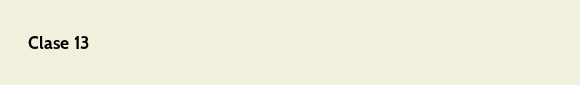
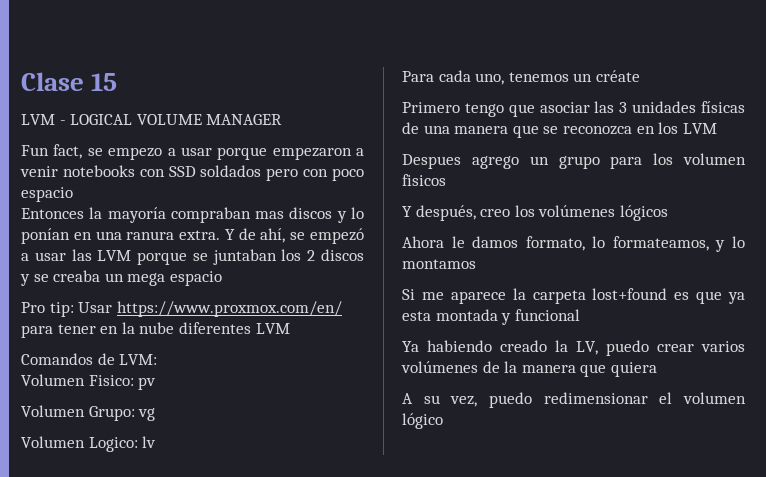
[73,36,89,49] 13 -> [91,73,118,91] [21,114,283,125] [21,144,364,160] [20,165,364,181] [21,187,73,202] [21,207,364,223] [21,228,364,244] [21,249,364,265] [20,270,222,286] [21,301,342,317] [21,322,290,338] [21,353,158,365] [21,374,157,390] [21,405,156,421] [21,436,157,452] [402,70,640,85] [402,101,745,117] [402,122,717,138] [402,153,746,169] [402,174,446,186] [402,205,668,221] [402,236,745,252] [402,259,476,269] [402,288,745,304] [402,309,580,325] [402,340,745,356] [401,361,657,377] [402,392,746,408] [402,413,443,429] 15 // LVM - LOGICAL VOLUME MANAGER // Fun fact, se empezo a usar porque empezaron a venir notebooks con SSD soldados pero con poco espacio // Entonces la mayoría compraban mas discos y lo ponían en una ranura extra. Y de ahí, se empezó a usar las LVM porque se juntaban los 2 discos y se creaba un mega espacio // Pro tip: Usar https://www.proxmox.com/en/ para tener en la nube diferentes LVM // Comandos de LVM: // Volumen Fisico: pv // Volumen Grupo: vg // Volumen Logico: lv // Para cada uno, tenemos un créate // Primero tengo que asociar las 3 unidades físicas de una manera que se reconozca en los LVM // Despues agrego un grupo para los volumen fisicos // Y después, creo los volúmenes lógicos // Ahora le damos formato, lo formateamos, y lo montamos // Si me aparece la carpeta lost+found es que ya esta montada y funcional // Ya habiendo creado la LV, puedo crear varios volúmenes de la manera que quiera // A su vez, puedo redimensionar el volumen lógico

